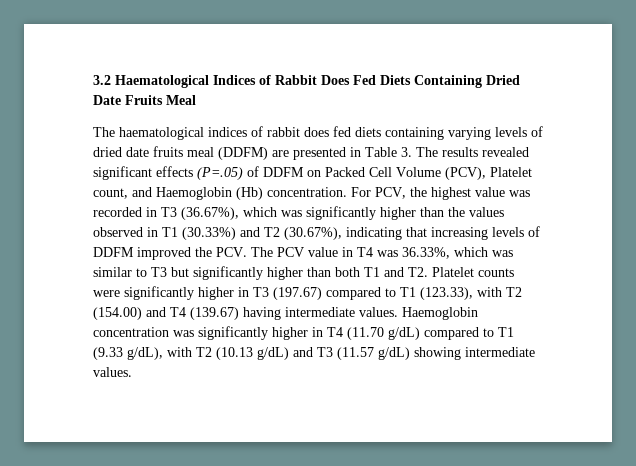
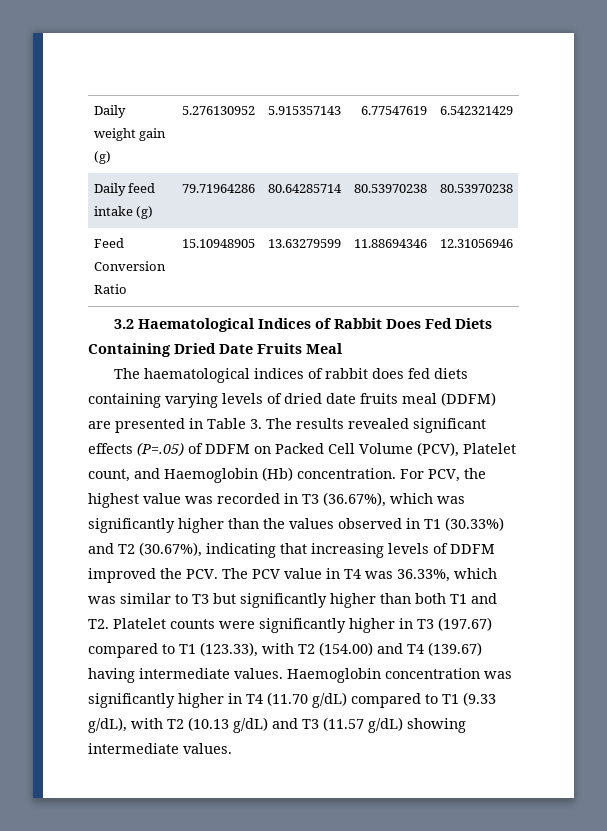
(93, 80) none -> [93,105,126,118] [93,128,167,141] [93,151,111,164] [182,106,256,115] [268,106,342,115] [361,106,428,115] [440,106,514,115] [93,183,156,196] [93,206,154,219] [182,184,256,193] [268,184,343,193] [354,184,428,193] [440,184,514,193] [93,238,124,248] [93,261,166,271] [93,284,127,294] [182,239,256,248] [268,239,342,248] [354,239,428,248] [440,239,514,248] Daily weight gain (g) | 5.276130952 | 5.915357143 | 6.77547619 | 6.542321429 // Daily feed intake (g) | 79.71964286 | 80.64285714 | 80.53970238 | 80.53970238 // Feed Conversion Ratio | 15.10948905 | 13.63279599 | 11.88694346 | 12.31056946 //

